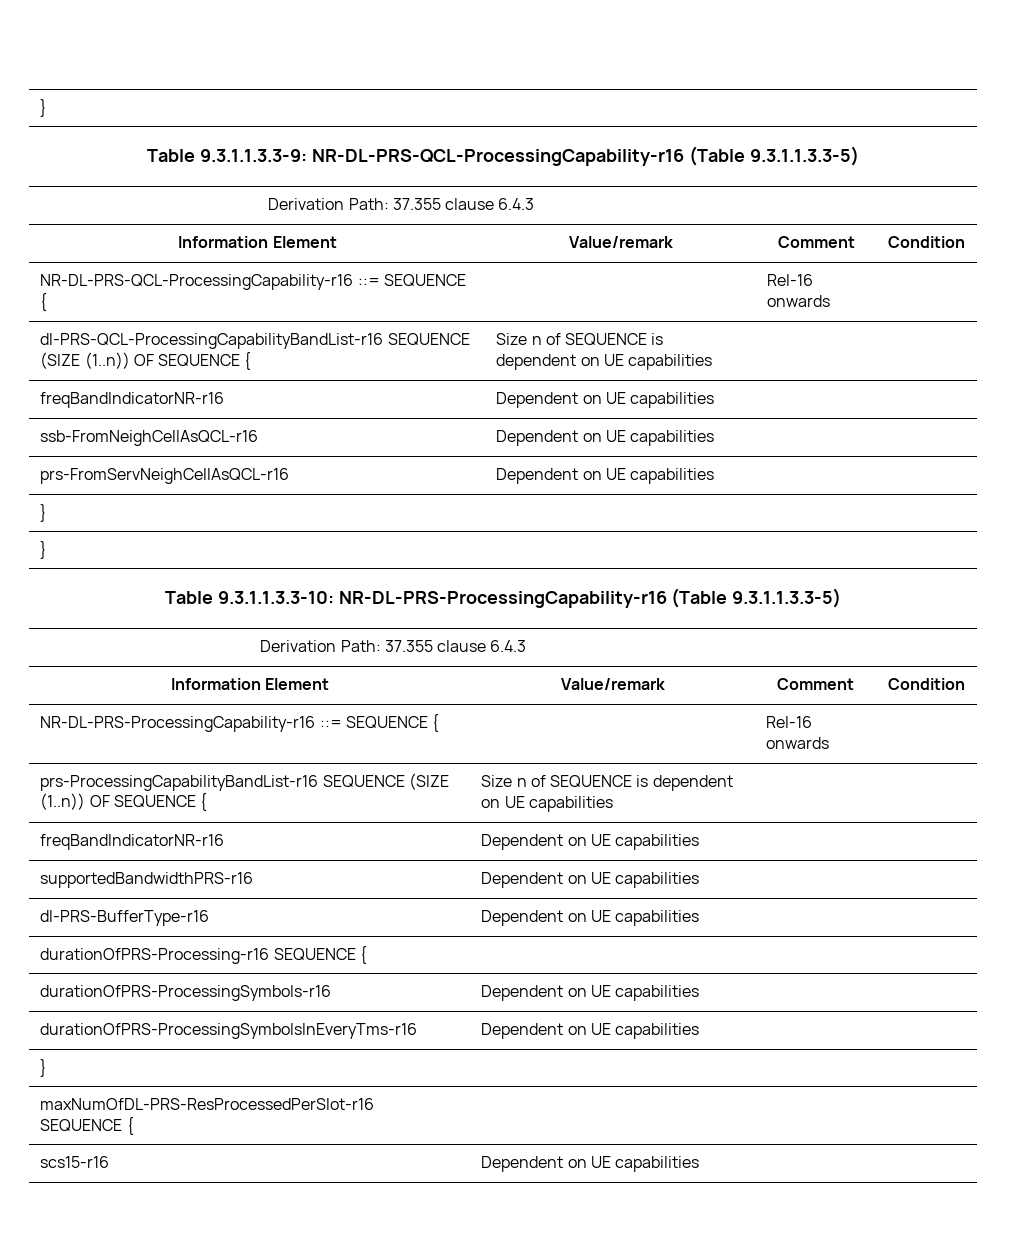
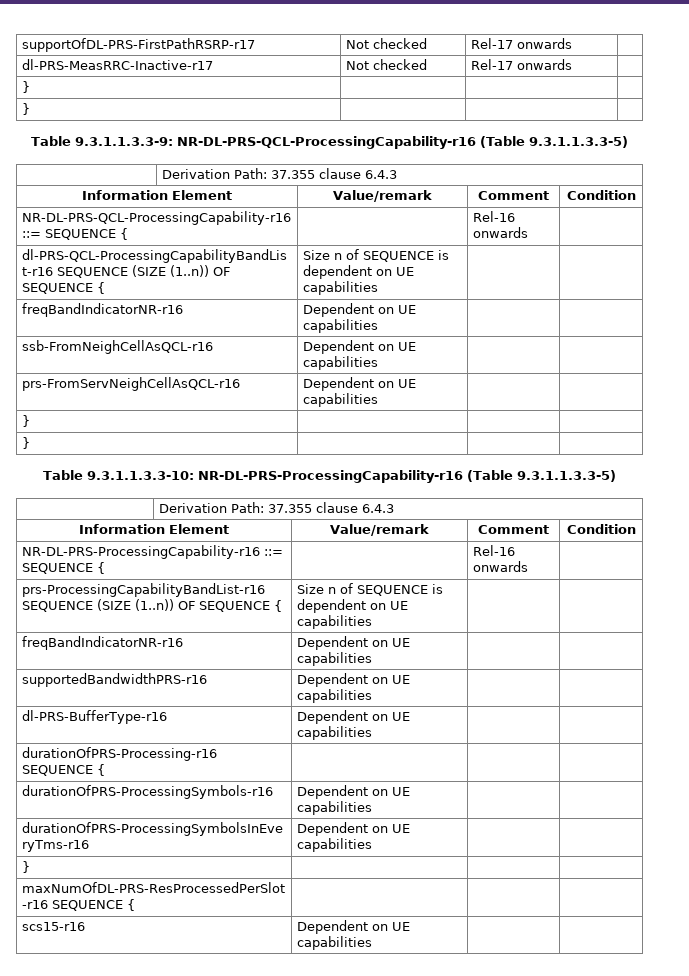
(40, 108) none -> [22,38,256,52] [346,38,428,49] [471,38,573,49] [22,59,214,70] [346,59,428,70] [471,59,573,70] [22,81,31,93] supportOfDL-PRS-FirstPathRSRP-r17 | Not checked | Rel-17 onwards | // dl-PRS-MeasRRC-Inactive-r17 | Not checked | Rel-17 onwards | // } | | | //

